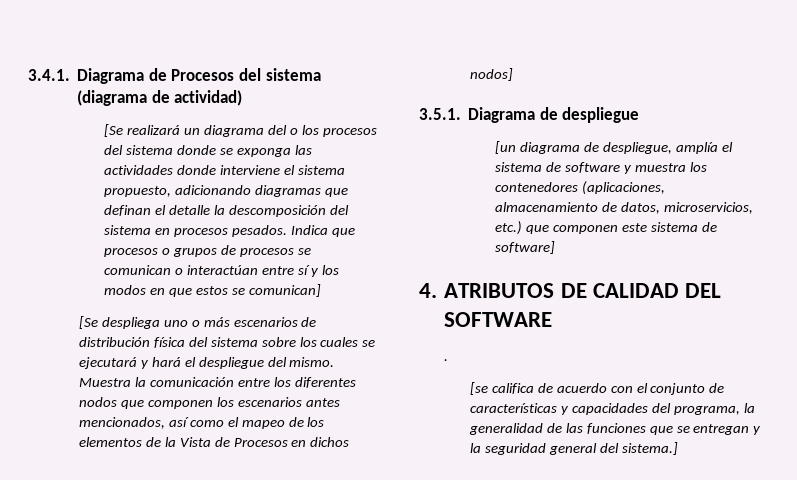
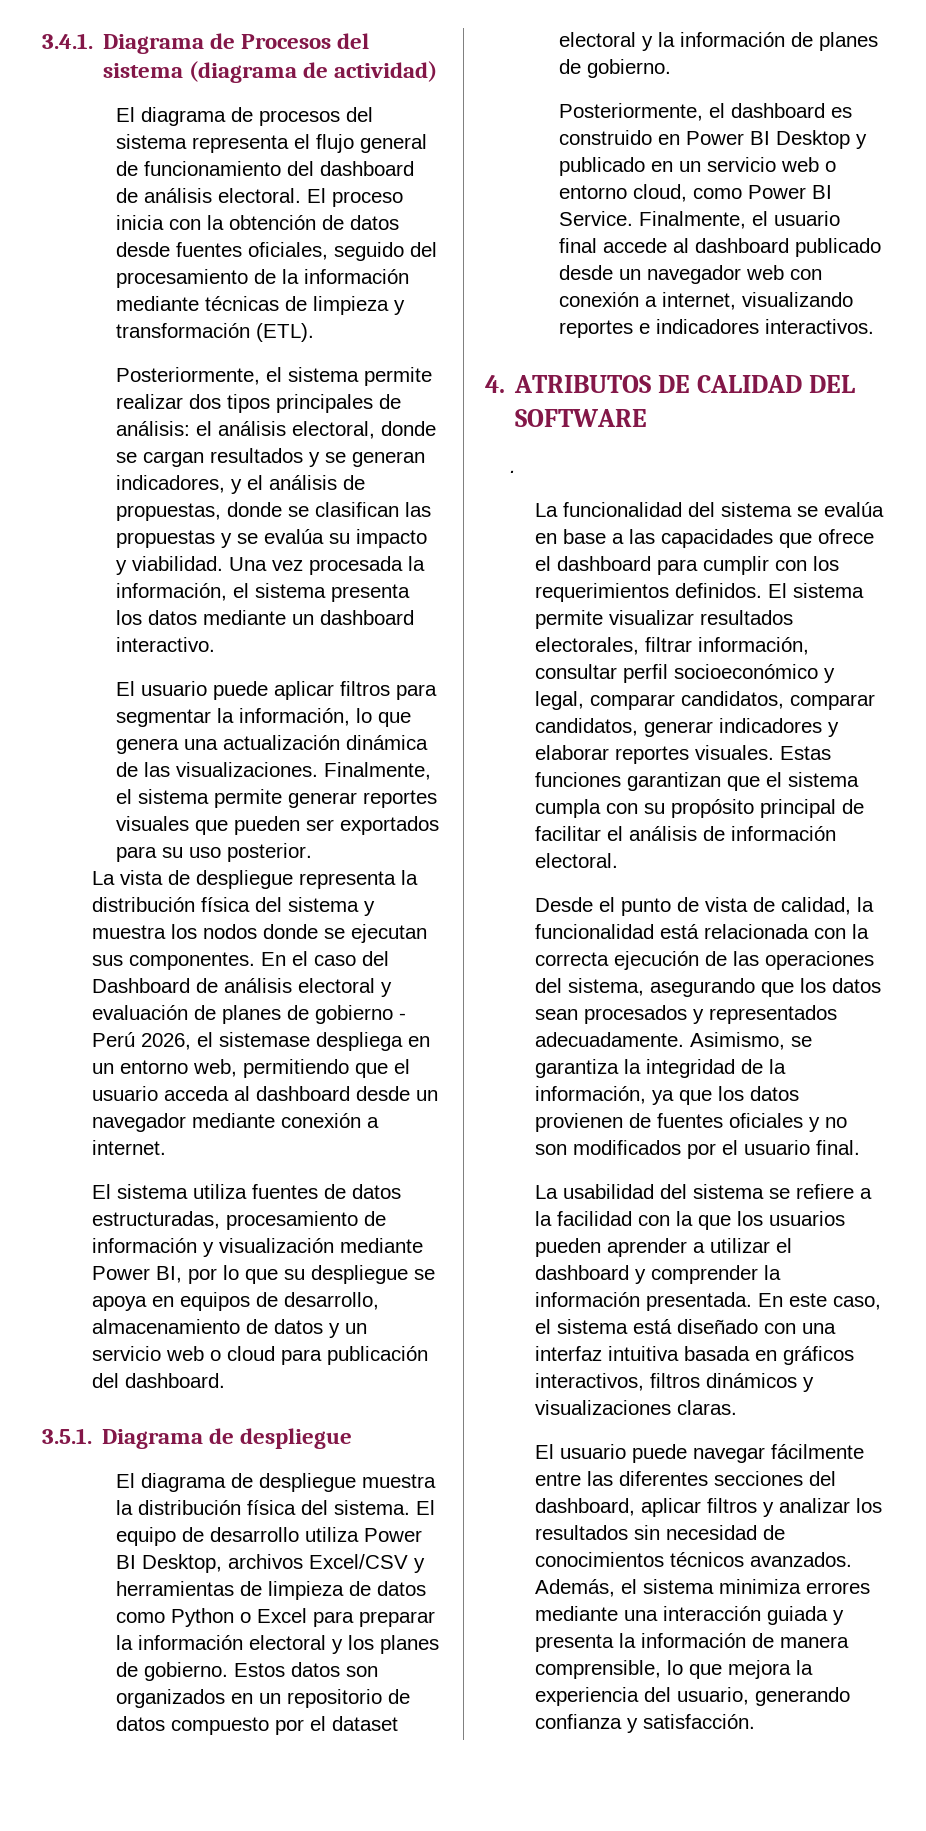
[104,124,377,137] [104,145,313,157] [104,165,346,175] [104,185,349,197] [104,205,350,217] [104,225,356,237] [104,245,312,257] [104,265,339,277] [104,284,322,297] [78,316,317,329] [78,337,376,348] [78,357,335,369] [78,377,356,388] [78,397,340,409] [78,417,325,429] [78,437,350,447] [469,68,513,81] [Se realizará un diagrama del o los procesos del sistema donde se exponga las actividades donde interviene el sistema propuesto, adicionando diagramas que definan el detalle la descomposición del sistema en procesos pesados. Indica que procesos o grupos de procesos se comunican o interactúan entre sí y los modos en que estos se comunican] // [Se despliega uno o más escenarios de distribución física del sistema sobre los cuales se ejecutará y hará el despliegue del mismo. Muestra la comunicación entre los diferentes nodos que componen los escenarios antes mencionados, así como el mapeo de los elementos de la Vista de Procesos en dichos nodos] -> [116,107,374,126] [116,134,428,153] [116,161,415,176] [116,188,404,207] [116,215,400,230] [116,242,438,261] [116,269,410,288] [116,296,406,315] [116,323,315,342] [116,367,433,386] [116,394,402,413] [116,421,437,439] [116,448,426,467] [116,475,366,494] [116,502,432,521] [116,529,428,548] [116,556,426,575] [116,583,411,602] [116,610,415,625] [116,637,216,652] [116,681,438,700] [116,708,412,727] [116,735,429,754] [116,762,432,780] [116,789,438,808] [116,816,440,835] [116,843,313,862] [91,870,418,889] [91,897,375,916] [91,924,427,943] [91,951,389,970] [91,978,392,997] [91,1005,406,1024] [91,1032,430,1051] [91,1059,410,1078] [91,1086,438,1101] [91,1113,379,1132] [91,1140,166,1155] [91,1184,401,1199] [91,1211,386,1230] [91,1238,423,1257] [91,1265,435,1284] [91,1292,379,1311] [91,1319,367,1338] [91,1346,428,1365] [91,1373,225,1388] El diagrama de procesos del sistema representa el flujo general de funcionamiento del dashboard de análisis electoral. El proceso inicia con la obtención de datos desde fuentes oficiales, seguido del procesamiento de la información mediante técnicas de limpieza y transformación (ETL). // Posteriormente, el sistema permite realizar dos tipos principales de análisis: el análisis electoral, donde se cargan resultados y se generan indicadores, y el análisis de propuestas, donde se clasifican las propuestas y se evalúa su impacto y viabilidad. Una vez procesada la información, el sistema presenta los datos mediante un dashboard interactivo. // El usuario puede aplicar filtros para segmentar la información, lo que genera una actualización dinámica de las visualizaciones. Finalmente, el sistema permite generar reportes visuales que pueden ser exportados para su uso posterior. // La vista de despliegue representa la distribución física del sistema y muestra los nodos donde se ejecutan sus componentes. En el caso del Dashboard de análisis electoral y evaluación de planes de gobierno - Perú 2026, el sistemase despliega en un entorno web, permitiendo que el usuario acceda al dashboard desde un navegador mediante conexión a internet. // El sistema utiliza fuentes de datos estructuradas, procesamiento de información y visualización mediante Power BI, por lo que su despliegue se apoya en equipos de desarrollo, almacenamiento de datos y un servicio web o cloud para publicación del dashboard.
[495,141,734,154] [495,162,708,174] [495,181,666,195] [495,202,754,214] [495,221,718,235] [495,241,556,254] [un diagrama de despliegue, amplía el sistema de software y muestra los contenedores (aplicaciones, almacenamiento de datos, microservicios, etc.) que componen este sistema de software] -> [116,1473,437,1492] [116,1500,436,1515] [116,1527,423,1546] [116,1554,426,1573] [116,1581,427,1600] [116,1608,436,1627] [116,1635,440,1654] [116,1662,379,1681] [116,1689,411,1708] [116,1716,399,1735] [559,32,879,51] [559,59,672,78] [559,103,853,121] [559,130,868,149] [559,157,837,176] [559,184,833,202] [559,211,841,229] [559,238,882,257] [559,265,823,284] [559,292,854,310] [559,319,875,338] El diagrama de despliegue muestra la distribución física del sistema. El equipo de desarrollo utiliza Power BI Desktop, archivos Excel/CSV y herramientas de limpieza de datos como Python o Excel para preparar la información electoral y los planes de gobierno. Estos datos son organizados en un repositorio de datos compuesto por el dataset electoral y la información de planes de gobierno. // Posteriormente, el dashboard es construido en Power BI Desktop y publicado en un servicio web o entorno cloud, como Power BI Service. Finalmente, el usuario final accede al dashboard publicado desde un navegador web con conexión a internet, visualizando reportes e indicadores interactivos.
[469,382,725,395] [469,403,755,415] [468,423,762,435] [469,442,678,455] [se califica de acuerdo con el conjunto de características y capacidades del programa, la generalidad de las funciones que se entregan y la seguridad general del sistema.] -> [534,502,884,517] [534,529,874,548] [534,556,839,575] [534,583,864,602] [534,610,793,629] [534,637,809,655] [534,664,835,683] [534,691,875,710] [534,718,839,737] [534,745,831,764] [534,772,859,791] [534,799,864,818] [534,826,836,841] [534,853,618,868] [534,897,874,916] [534,924,869,939] [534,951,874,970] [534,978,881,997] [534,1005,837,1024] [534,1032,812,1050] [534,1059,786,1078] [534,1086,799,1105] [534,1113,847,1132] [534,1140,860,1159] [534,1184,872,1199] [534,1211,845,1230] [534,1238,792,1257] [534,1265,781,1284] [534,1292,881,1311] [534,1319,836,1334] [534,1346,854,1365] [534,1373,814,1392] [534,1400,737,1415] [534,1444,864,1463] [534,1471,836,1486] [534,1498,882,1517] [534,1525,785,1540] [534,1552,852,1567] [534,1579,870,1597] [534,1606,844,1625] [534,1633,849,1652] [534,1660,813,1679] [534,1687,850,1706] [534,1714,755,1733] La funcionalidad del sistema se evalúa en base a las capacidades que ofrece el dashboard para cumplir con los requerimientos definidos. El sistema permite visualizar resultados electorales, filtrar información, consultar perfil socioeconómico y legal, comparar candidatos, comparar candidatos, generar indicadores y elaborar reportes visuales. Estas funciones garantizan que el sistema cumpla con su propósito principal de facilitar el análisis de información electoral. // Desde el punto de vista de calidad, la funcionalidad está relacionada con la correcta ejecución de las operaciones del sistema, asegurando que los datos sean procesados y representados adecuadamente. Asimismo, se garantiza la integridad de la información, ya que los datos provienen de fuentes oficiales y no son modificados por el usuario final. // La usabilidad del sistema se refiere a la facilidad con la que los usuarios pueden aprender a utilizar el dashboard y comprender la información presentada. En este caso, el sistema está diseñado con una interfaz intuitiva basada en gráficos interactivos, filtros dinámicos y visualizaciones claras. // El usuario puede navegar fácilmente entre las diferentes secciones del dashboard, aplicar filtros y analizar los resultados sin necesidad de conocimientos técnicos avanzados. Además, el sistema minimiza errores mediante una interacción guiada y presenta la información de manera comprensible, lo que mejora la experiencia del usuario, generando confianza y satisfacción.

